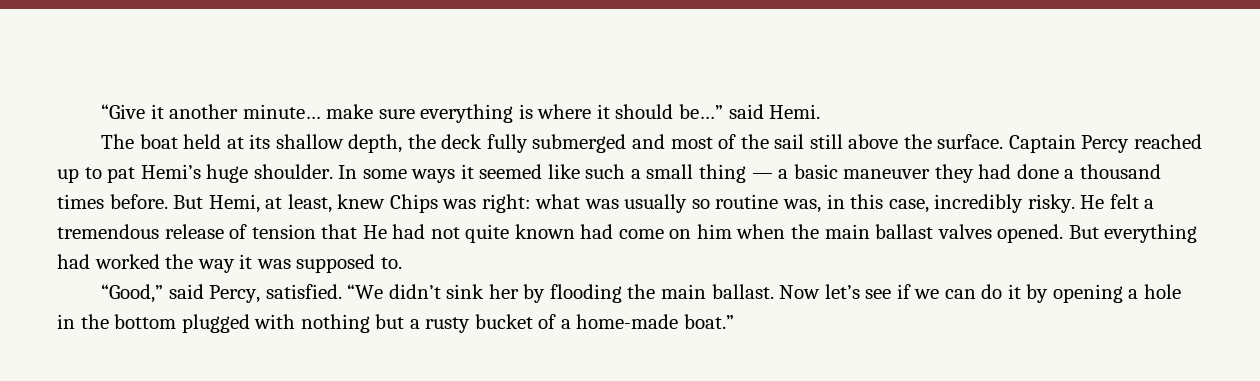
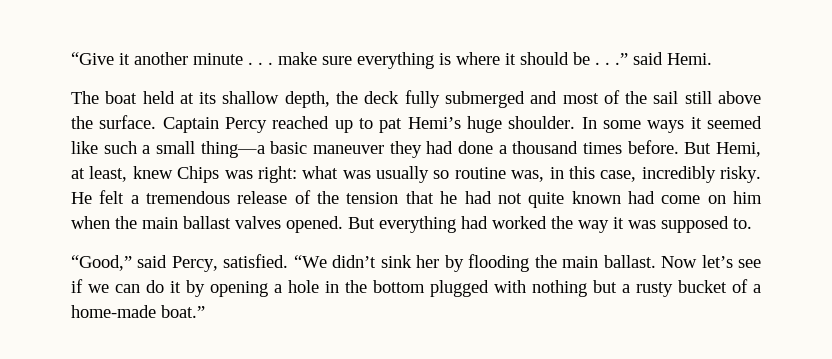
[242,104,321,119] minute… -> [193,53,273,65] minute . . .
[679,104,724,119] be…” -> [573,52,628,65] be . . .”
[699,164,789,183] thing — a -> [200,141,265,158] thing—a
(248, 231) none -> [317,191,340,204] the
[362,225,387,239] He -> [440,191,458,204] he

